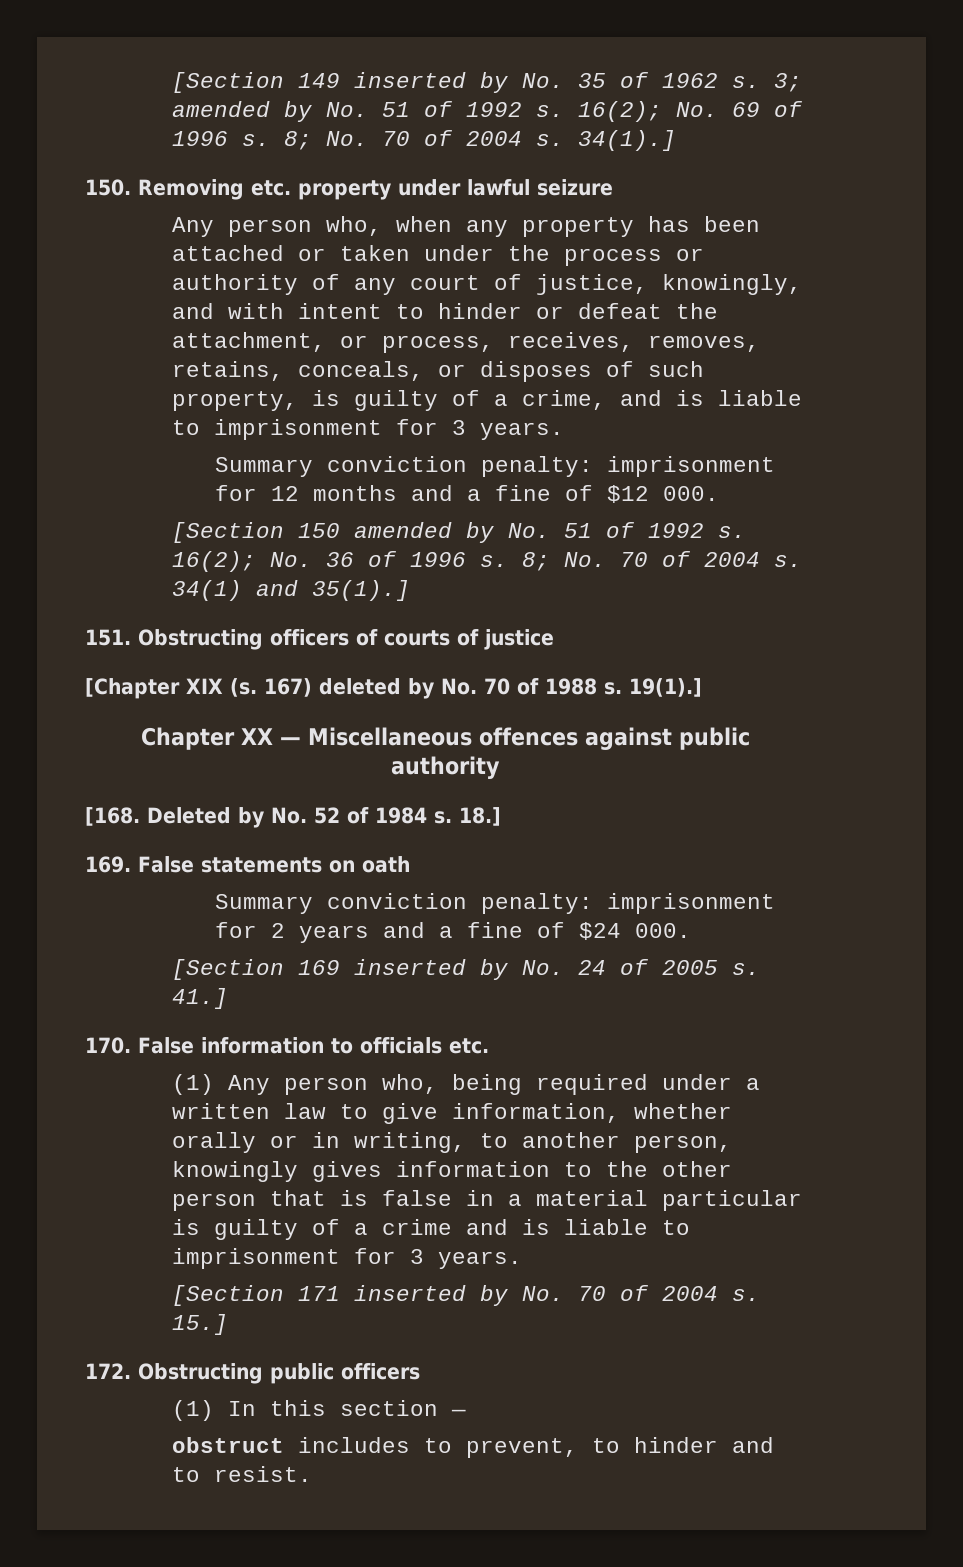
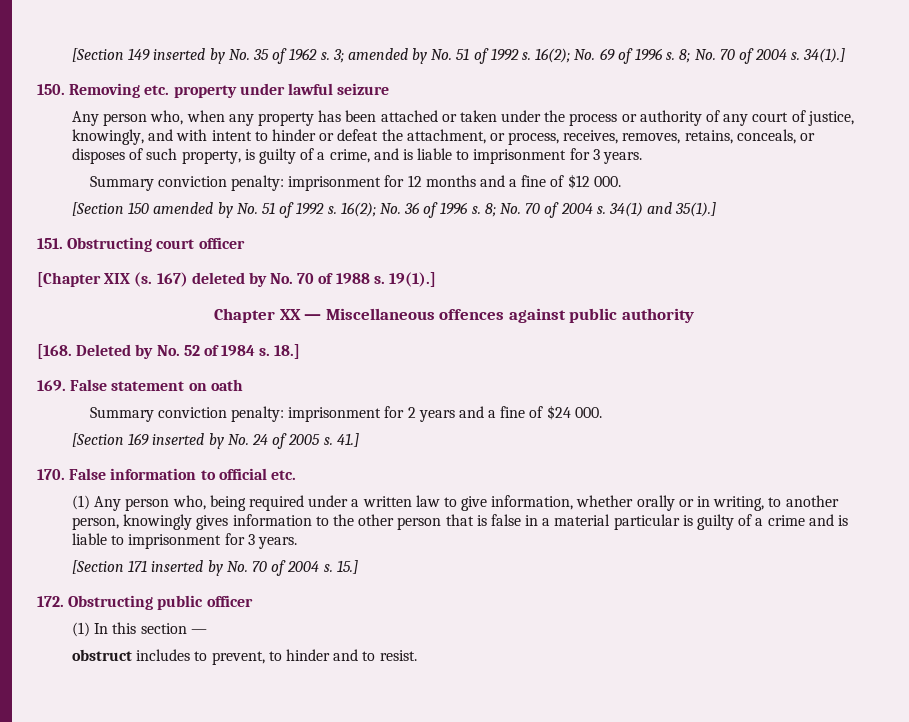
[270,629,554,650] officers of courts of justice -> [156,237,245,249] court officer
[200,857,322,873] statements -> [111,381,185,391] statement
[359,1037,442,1054] officials -> [218,468,267,480] official
[341,1363,420,1380] officers -> [206,595,253,607] officer

